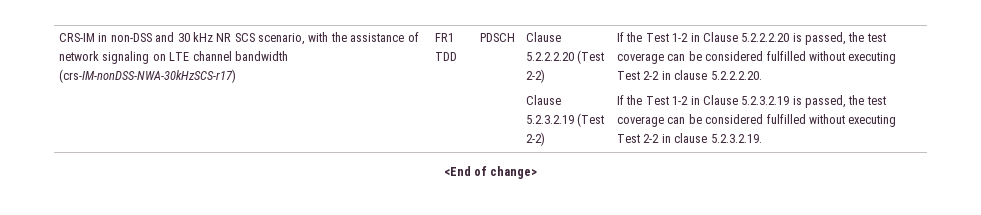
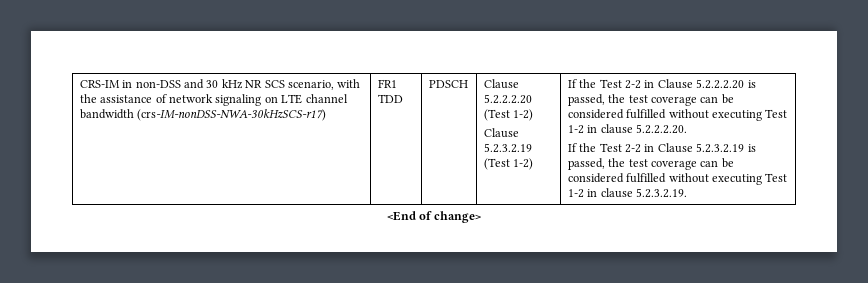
[526,69,546,83] 2-2) -> [513,109,534,121] 1-2)
[526,132,546,146] [617,32,689,42] 2-2) | If the Test 1-2 -> [513,158,534,170] [567,79,642,89] 1-2) | If the Test 2-2
[643,71,660,80] 2-2 -> [567,125,584,134] 1-2
[672,96,689,105] 1-2 -> [625,144,642,153] 2-2
[643,134,660,143] 2-2 -> [567,189,584,198] 1-2

